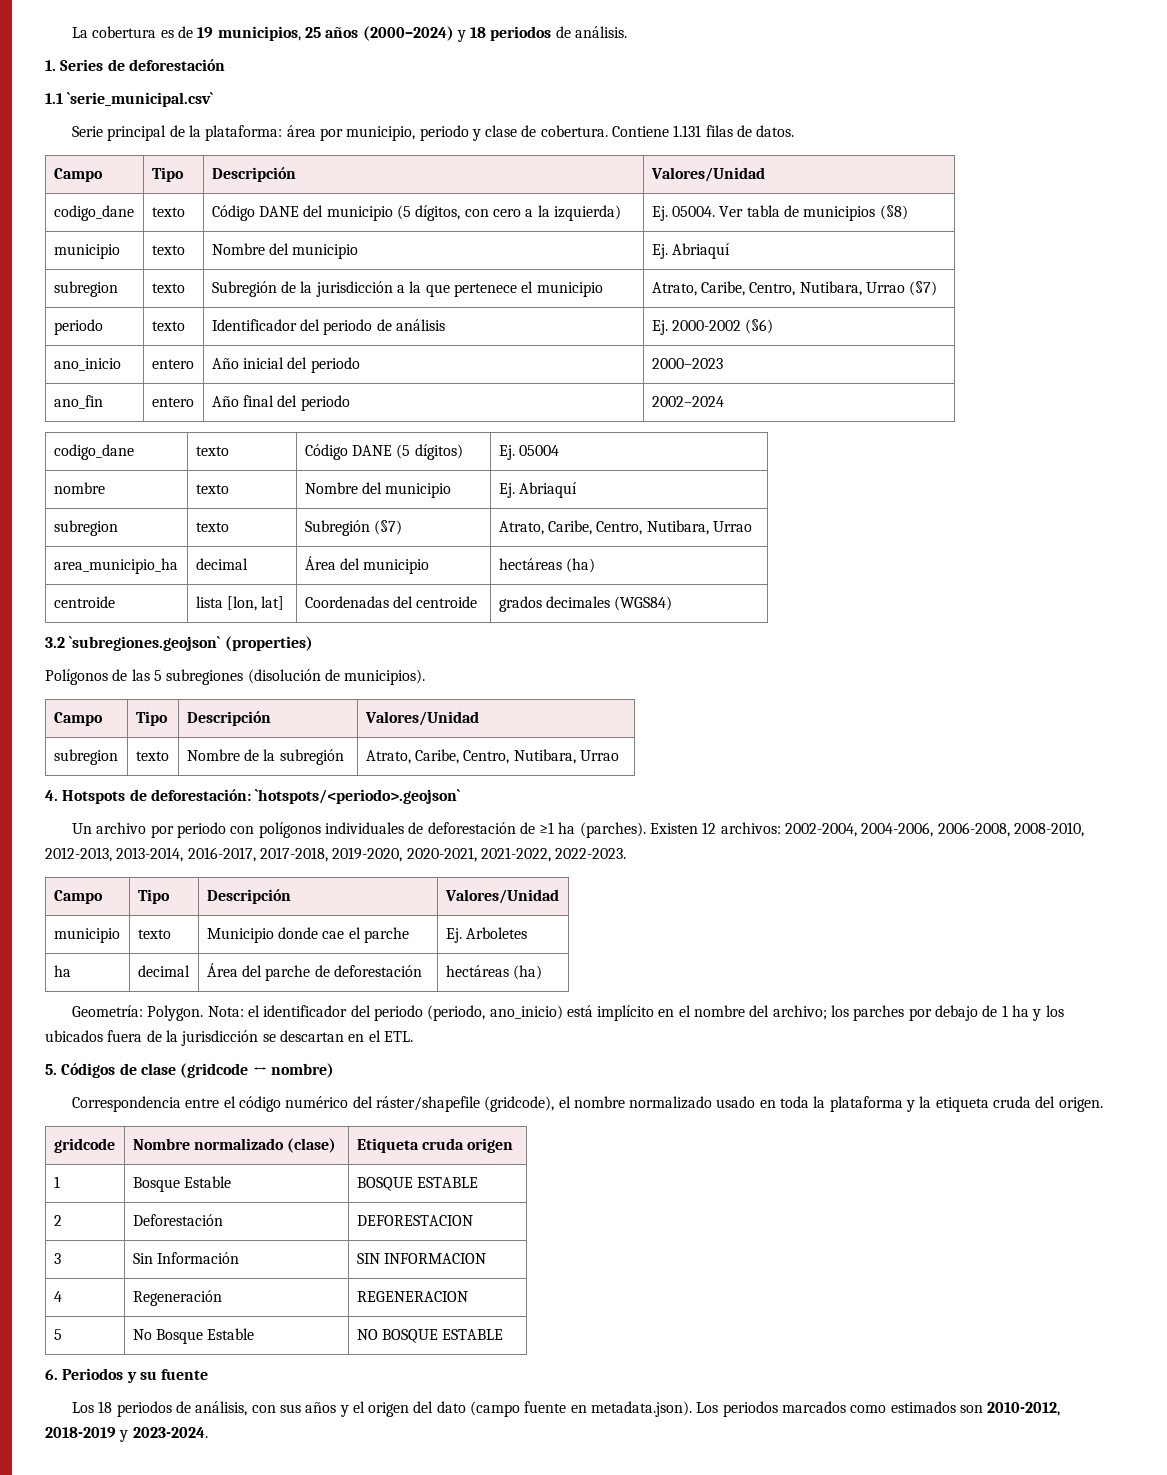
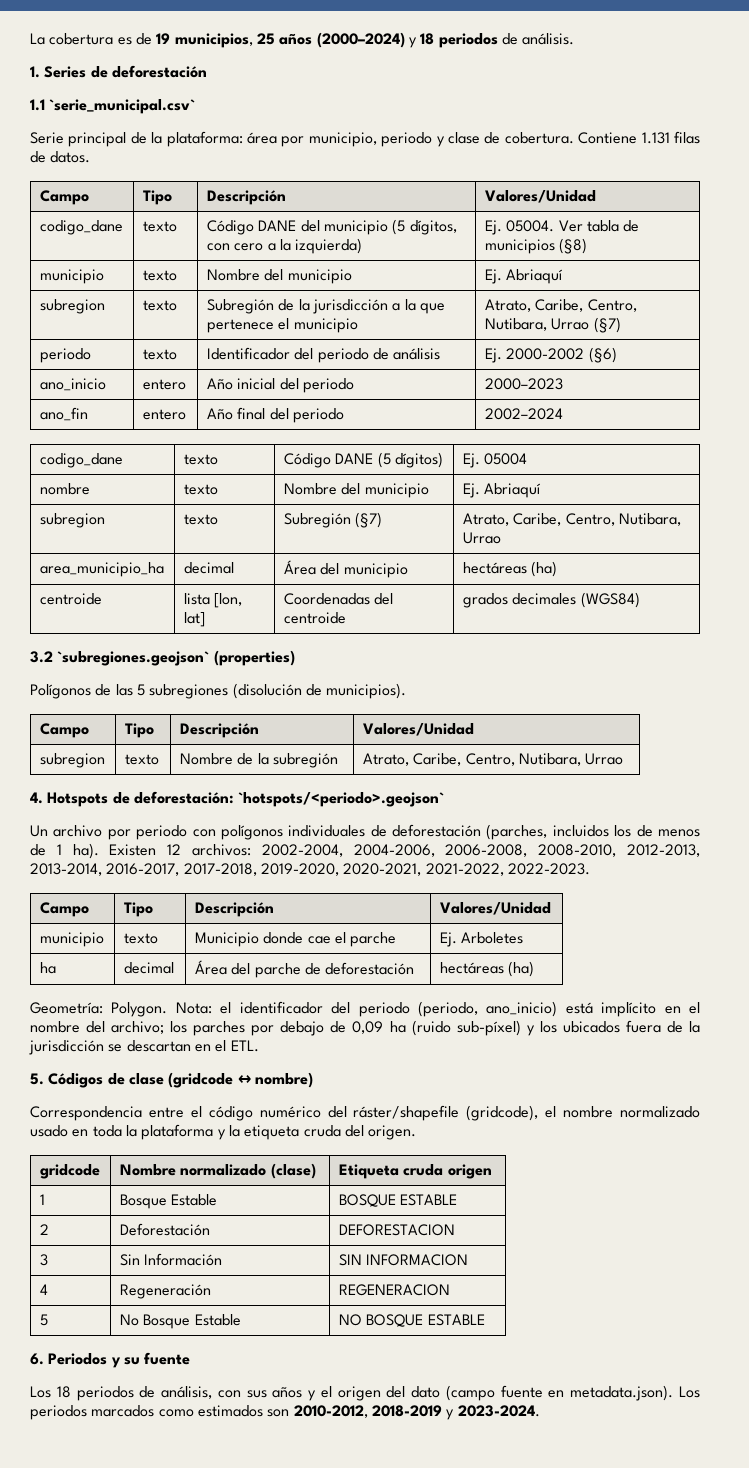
[519,822,646,838] de ≥1 ha (parches). -> [486,824,700,840] [30,843,99,859] (parches, incluidos los de menos de 1 ha).
[1001,1005,1029,1017] 1 ha -> [352,1020,521,1036] 0,09 ha (ruido sub-píxel)

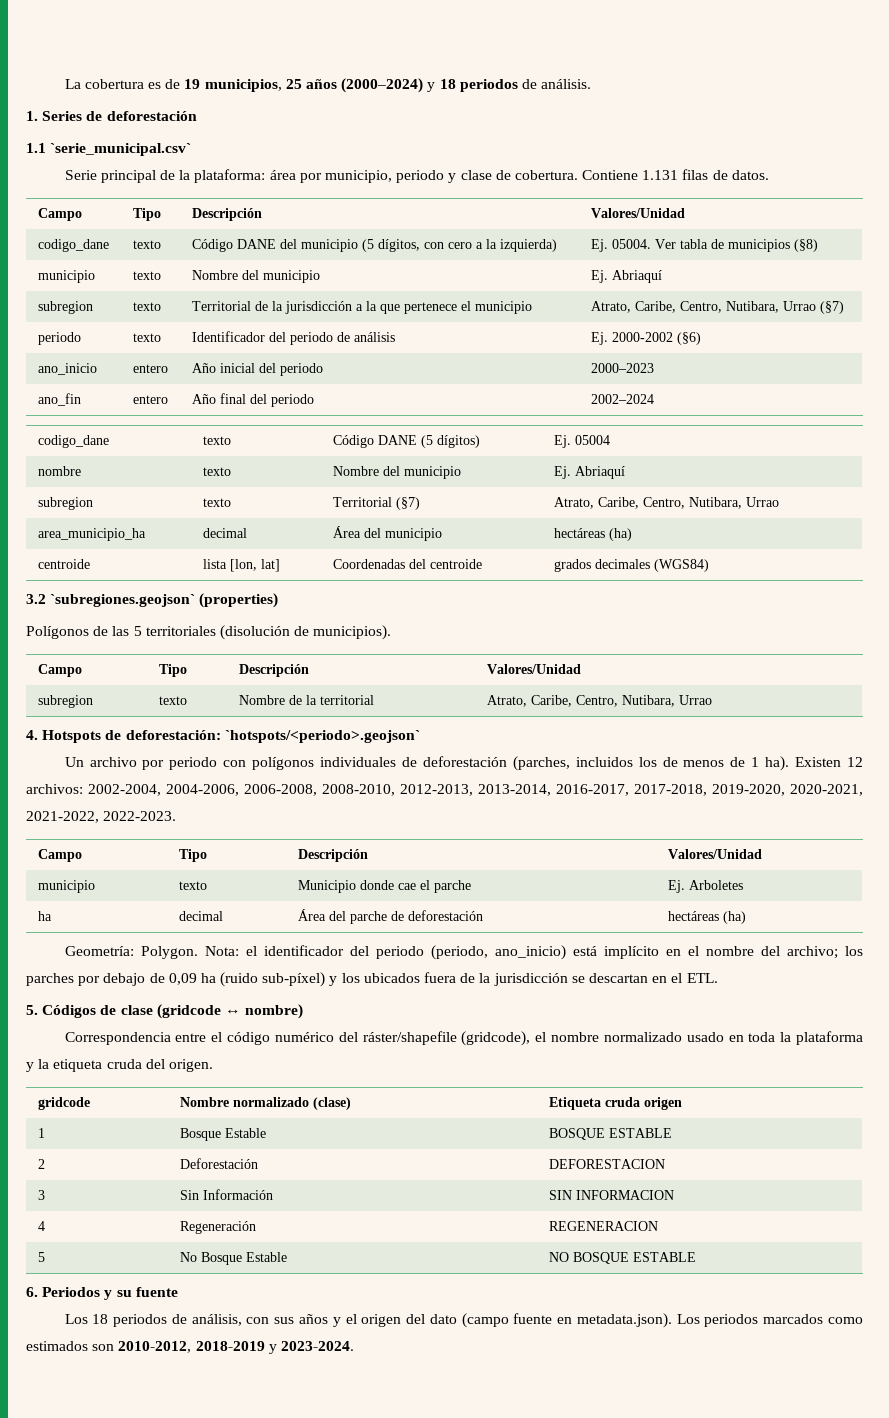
[206,299,274,314] Subregión -> [191,301,251,311] Territorial
[283,513,351,528] Subregión -> [332,497,392,507] Territorial
[149,684,229,699] subregiones -> [145,626,216,636] territoriales
[272,753,338,768] subregión -> [319,695,374,705] territorial

